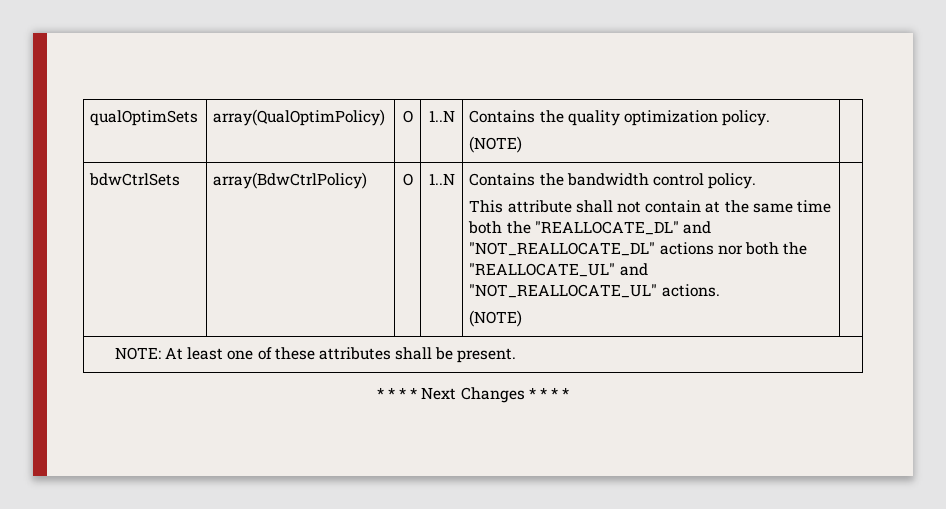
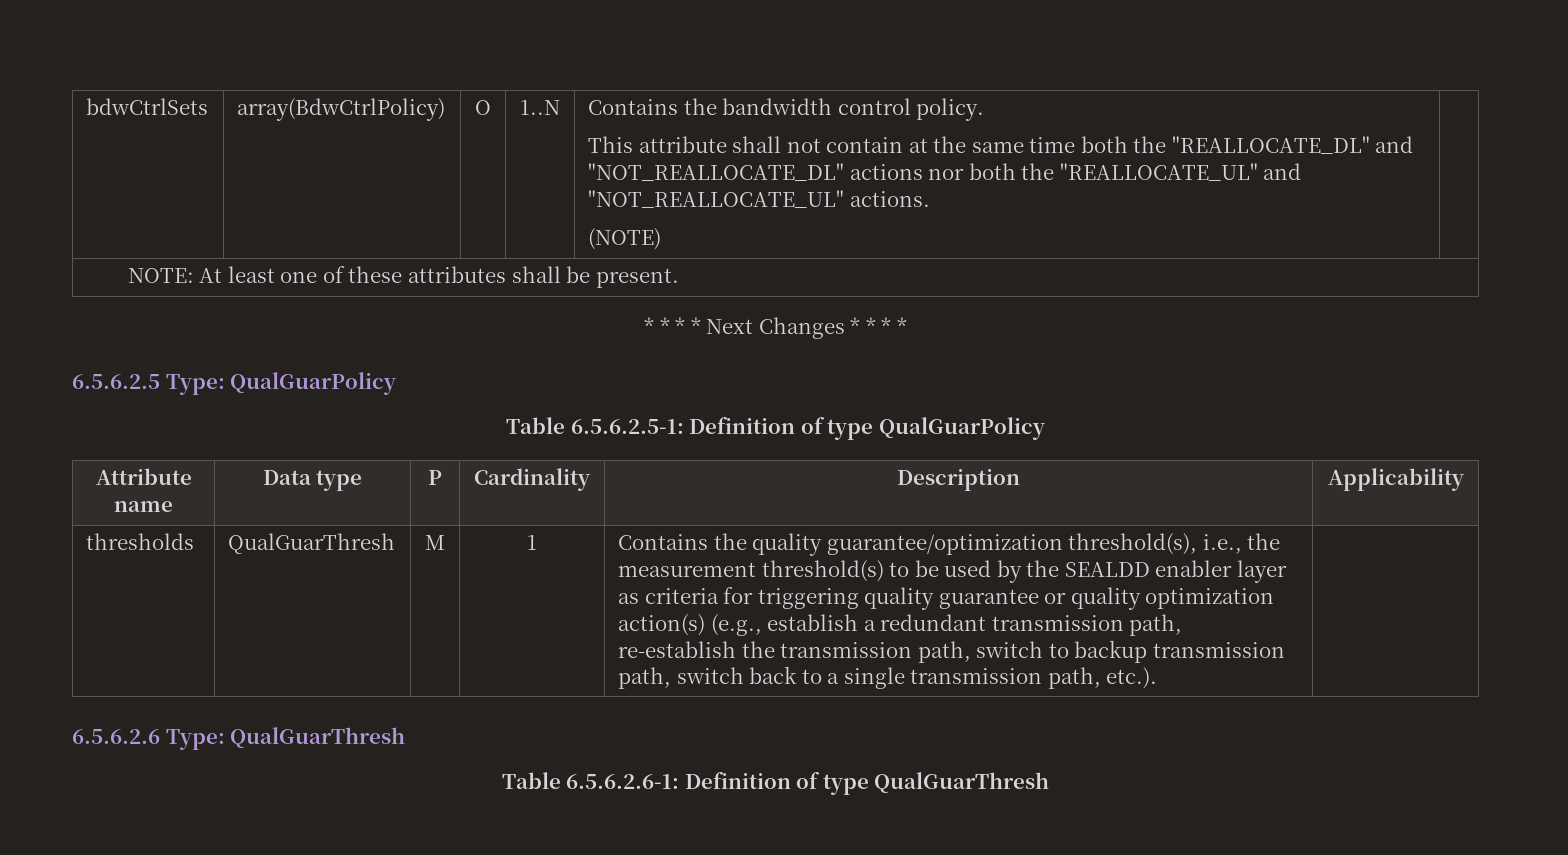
[90,110,199,126] [213,109,386,126] [402,110,413,123] [428,110,455,122] [469,110,771,126] [469,136,523,153] qualOptimSets | array(QualOptimPolicy) | O | 1..N | Contains the quality optimization policy. // (NOTE) | // -> (86, 106) none
(570, 393) none -> [72,372,397,395] [506,417,1045,440] [95,468,192,485] [114,501,173,512] [262,470,363,491] [428,470,442,485] [474,468,590,491] [897,469,1020,491] [1327,468,1464,491] [86,533,195,550] [228,533,396,554] [425,535,445,550] [527,535,537,550] [618,533,1281,556] [618,560,1287,583] [618,587,1275,610] [618,614,1183,636] [618,640,1285,663] [618,666,1158,689] [72,727,406,750] [501,772,1050,795] // 6.5.6.2.5 Type: QualGuarPolicy // Table 6.5.6.2.5-1: Definition of type QualGuarPolicy // Attribute name | Data type | P | Cardinality | Description | Applicability // thresholds | QualGuarThresh | M | 1 | Contains the quality guarantee/optimization threshold(s), i.e., the measurement threshold(s) to be used by the SEALDD enabler layer as criteria for triggering quality guarantee or quality optimization action(s) (e.g., establish a redundant transmission path, re-establish the transmission path, switch to backup transmission path, switch back to a single transmission path, etc.). | // 6.5.6.2.6 Type: QualGuarThresh // Table 6.5.6.2.6-1: Definition of type QualGuarThresh

